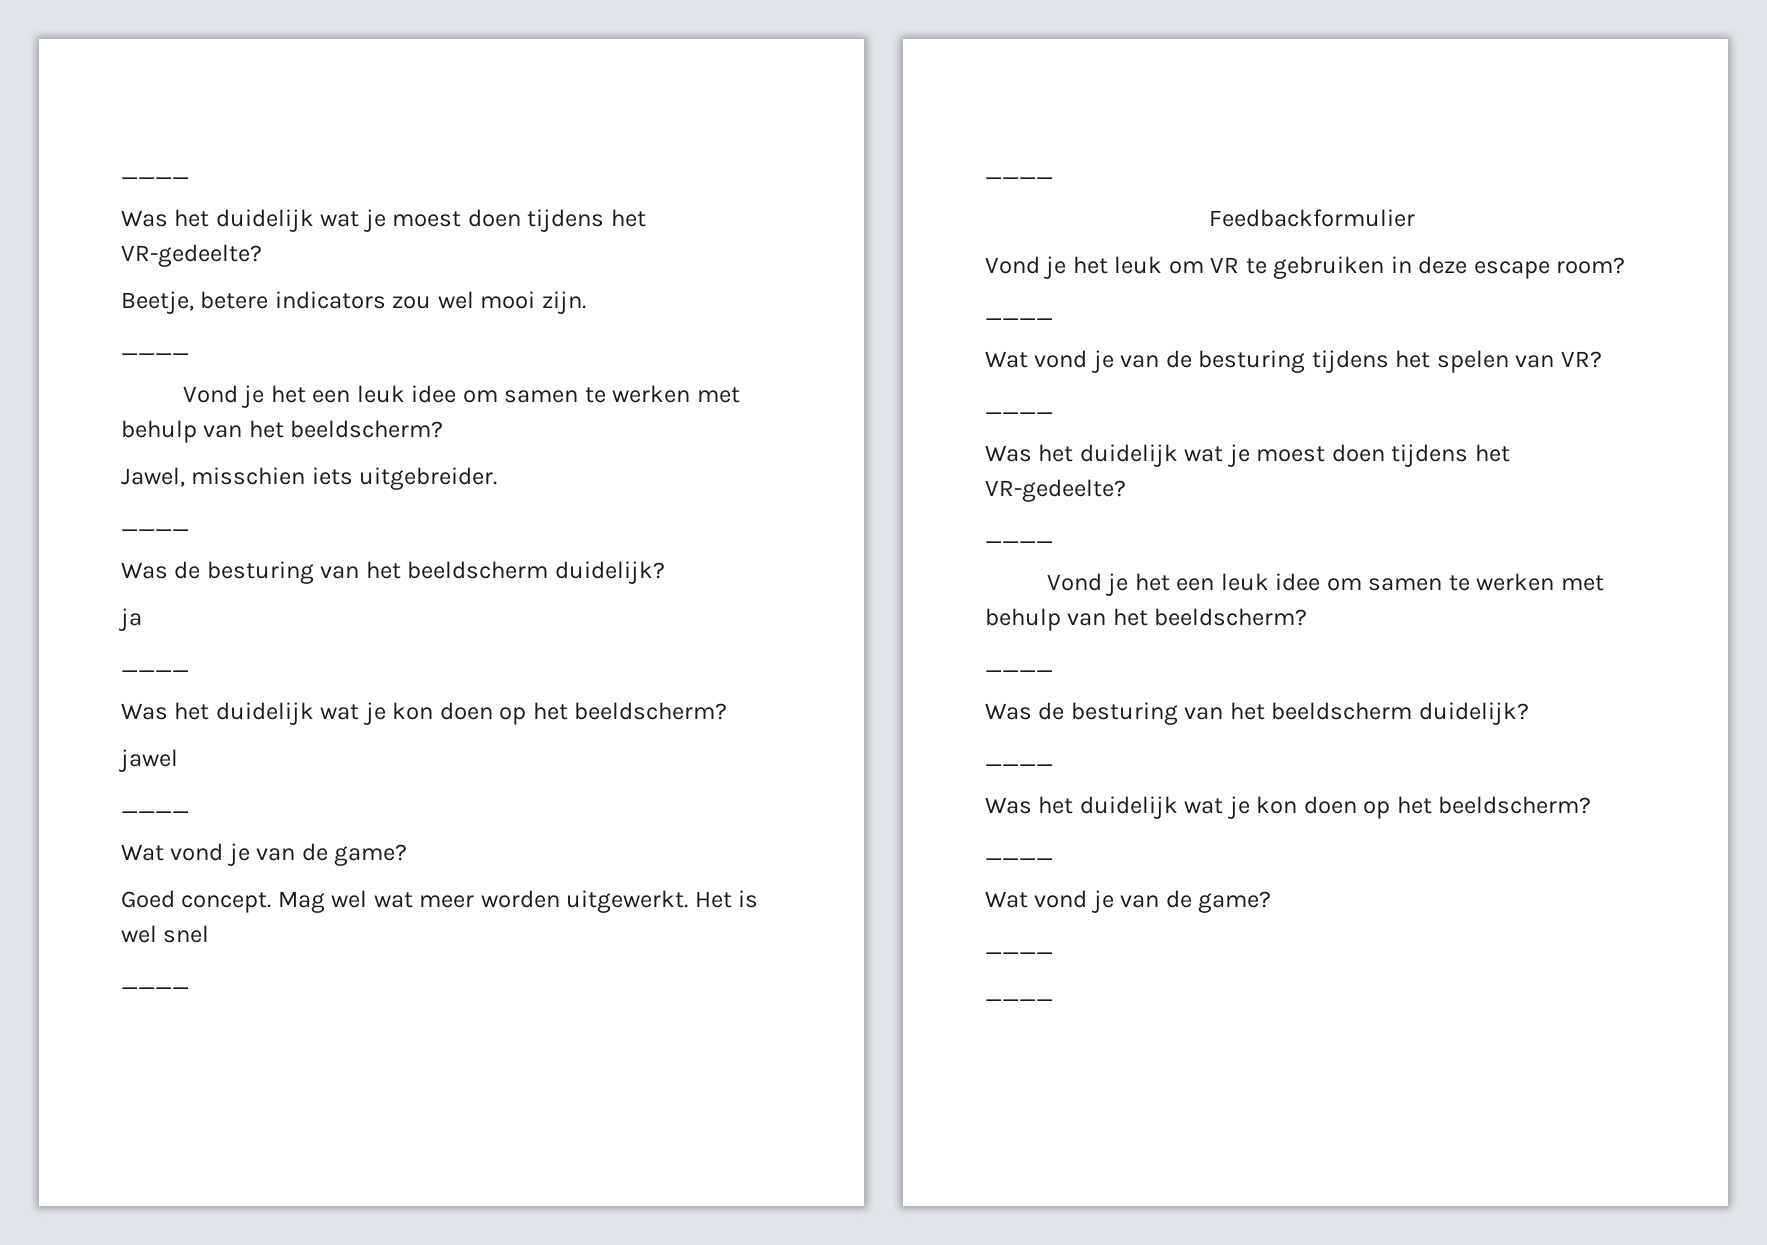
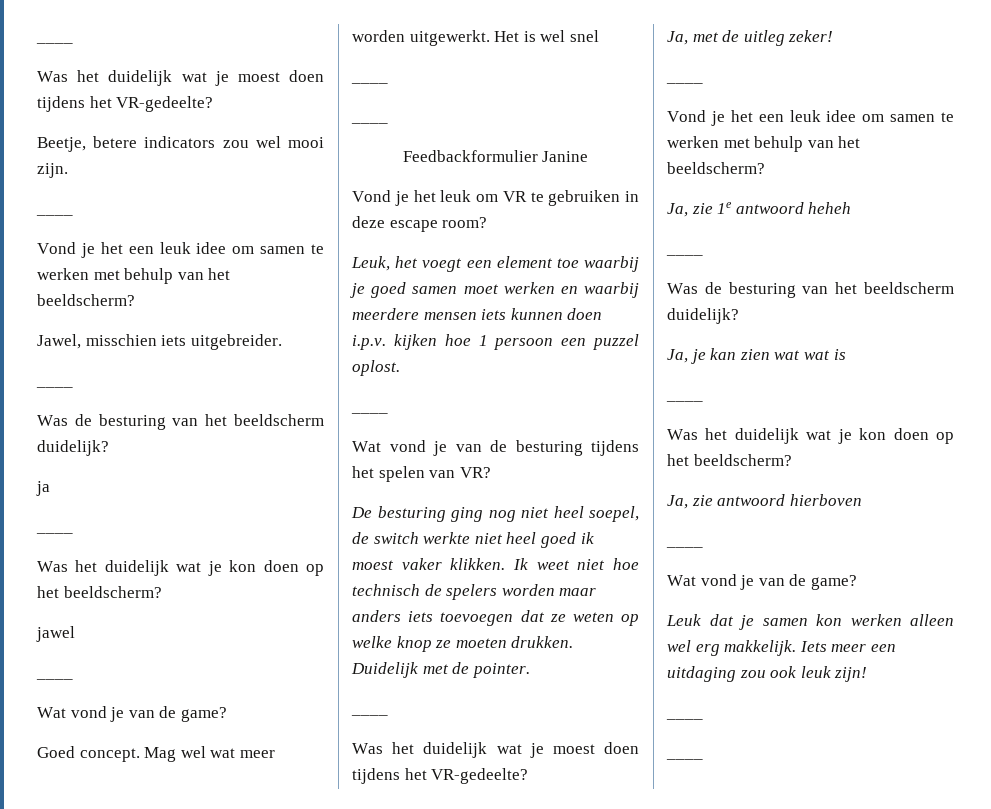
(1415, 218) none -> [542,151,589,162] Janine
(1626, 265) none -> [351,256,639,272] [350,282,639,298] [352,308,603,320] [352,334,639,350] [352,360,400,376] // Leuk, het voegt een element toe waarbij je goed samen moet werken en waarbij meerdere mensen iets kunnen doen i.p.v. kijken hoe 1 persoon een puzzel oplost.
(1602, 359) none -> [351,506,639,522] [352,532,594,548] [352,558,639,570] [352,584,597,600] [352,610,639,626] [352,636,574,652] [351,662,530,678] // De besturing ging nog niet heel soepel, de switch werkte niet heel goed ik moest vaker klikken. Ik weet niet hoe technisch de spelers worden maar anders iets toevoegen dat ze weten op welke knop ze moeten drukken. Duidelijk met de pointer.
(1126, 490) none -> [667,30,834,46] // Ja, met de uitleg zeker!
[985,670,1053,672] [985,702,1529,725] // ____ // Was de besturing van het beeldscherm duidelijk? -> [667,202,852,217] [666,254,703,256] [667,282,954,298] [667,308,739,324] [667,348,846,364] // Ja, zie 1e antwoord heheh // ____ // Was de besturing van het beeldscherm duidelijk? // Ja, je kan zien wat wat is
[985,858,1053,860] [985,890,1272,913] // ____ // Wat vond je van de game? -> [667,494,862,509] [666,546,703,548] [667,574,857,590] [666,614,954,630] [667,640,896,656] [667,666,868,682] // Ja, zie antwoord hierboven // ____ // Wat vond je van de game? // Leuk dat je samen kon werken alleen wel erg makkelijk. Iets meer een uitdaging zou ook leuk zijn!

